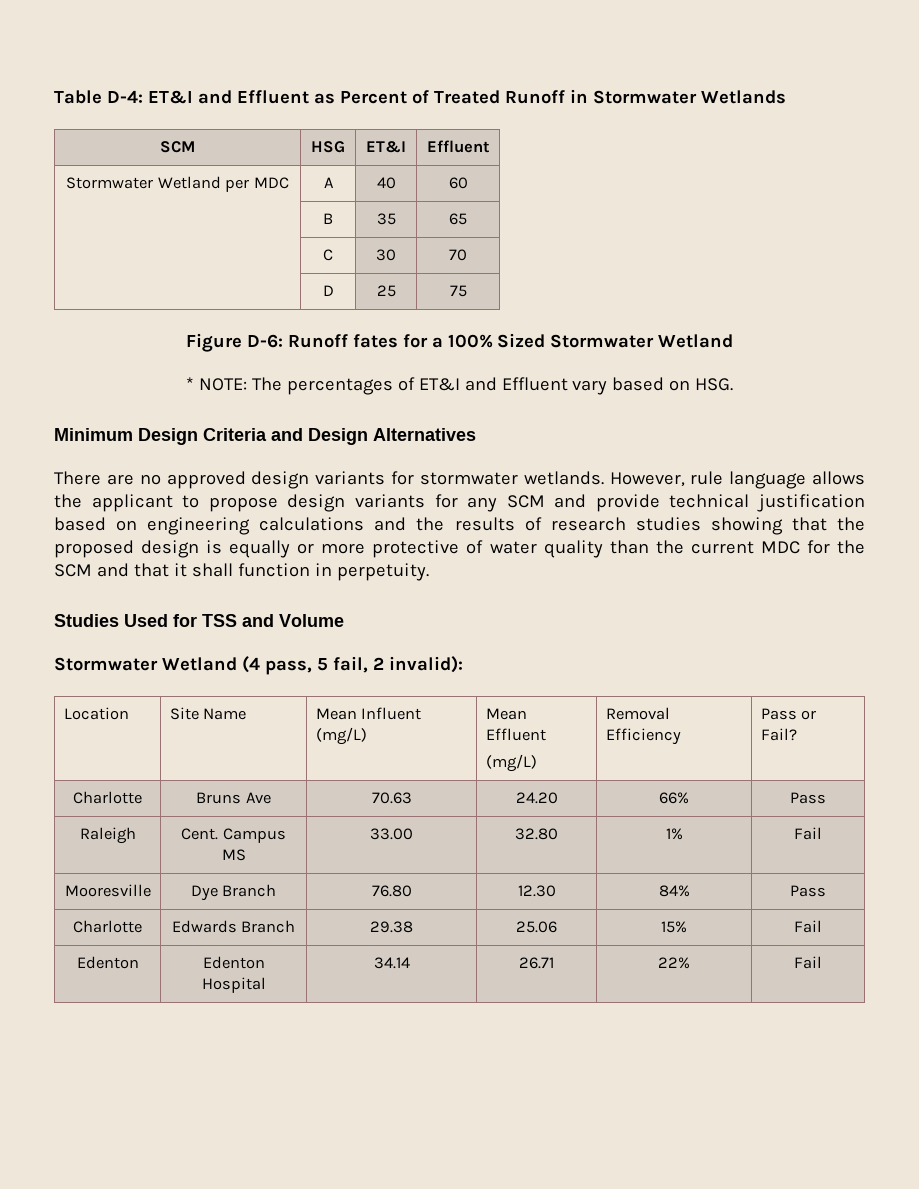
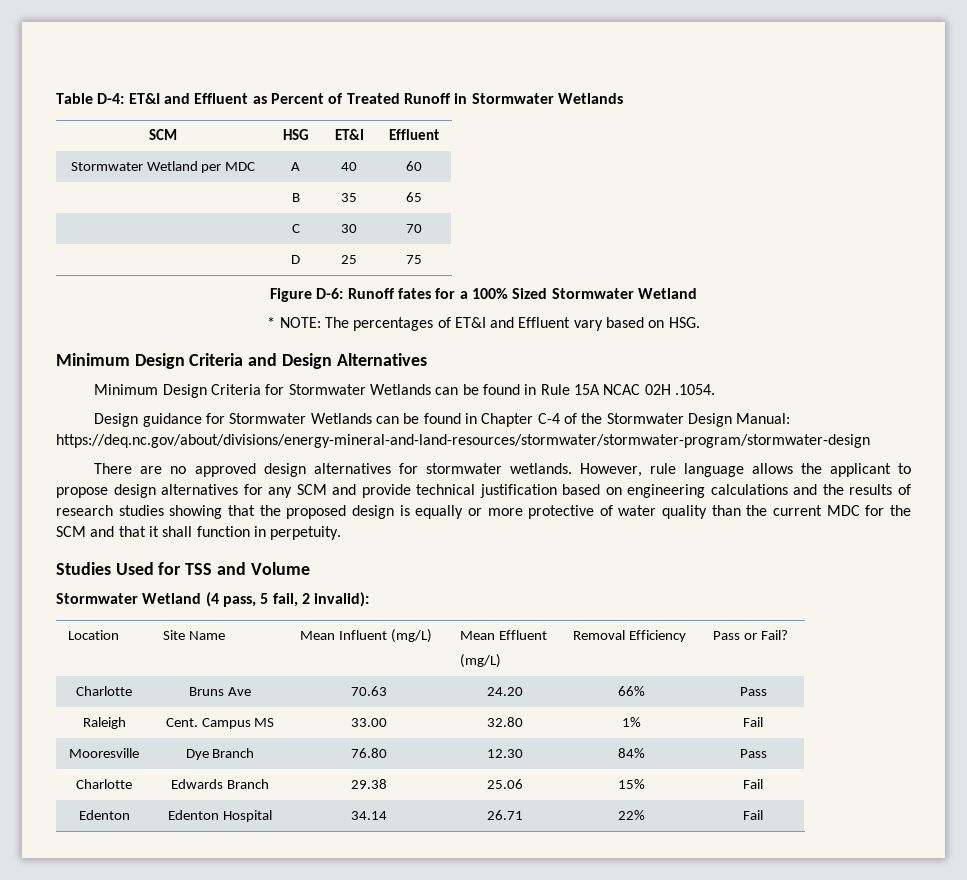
(476, 434) none -> [94,384,715,398] [94,413,791,427] [56,434,870,448] // Minimum Design Criteria for Stormwater Wetlands can be found in Rule 15A NCAC 02H .1054. // Design guidance for Stormwater Wetlands can be found in Chapter C-4 of the Stormwater Design Manual: https://deq.nc.gov/about/divisions/energy-mineral-and-land-resources/stormwater/stormwater-program/stormwater-design
[315,471,386,485] variants -> [313,463,391,474] alternatives
[354,494,425,508] variants -> [161,484,239,495] alternatives

